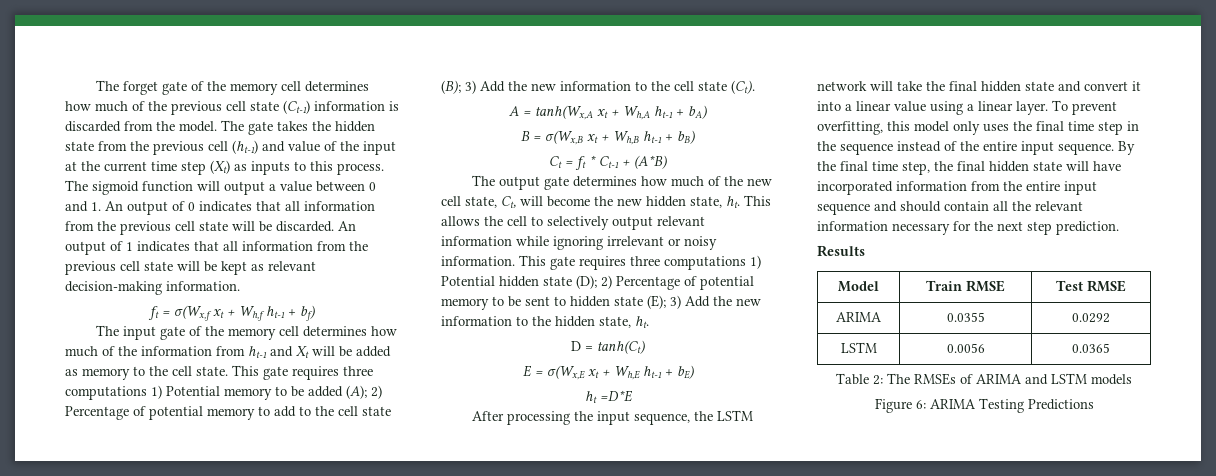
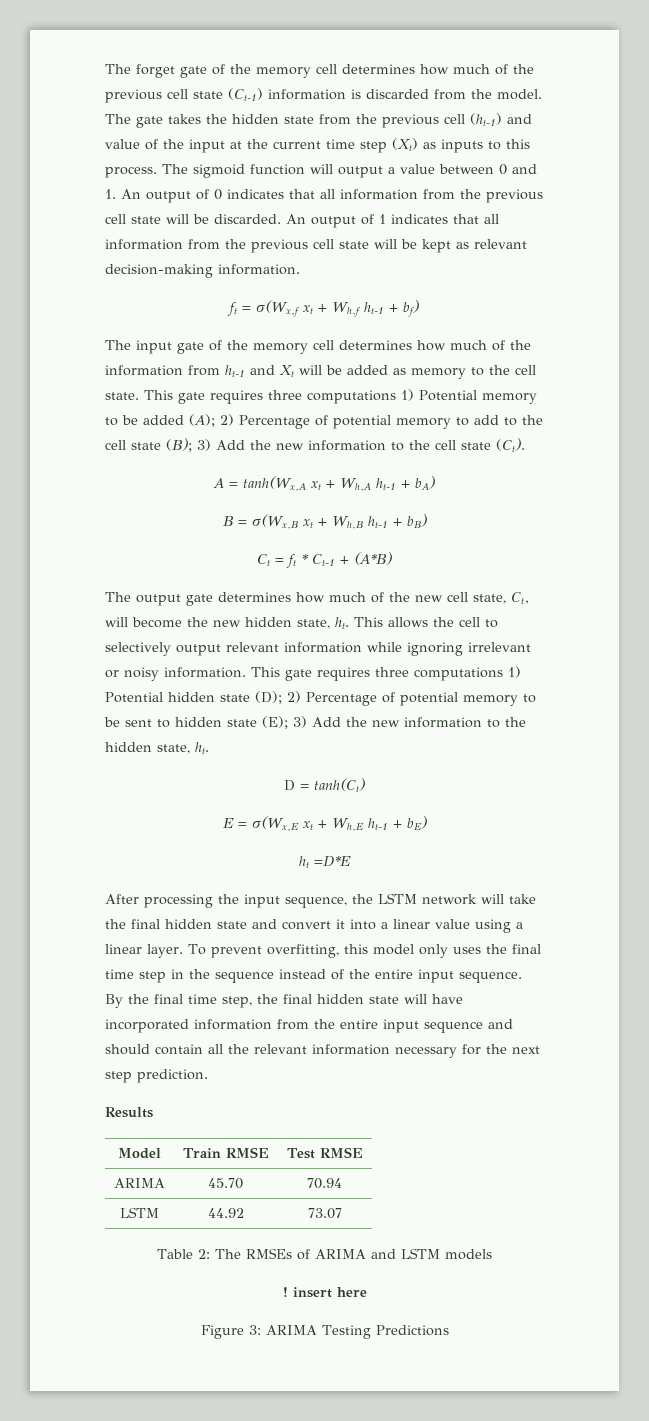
[946,312,985,322] [1072,313,1110,323] 0.0355 | 0.0292 -> [208,1178,243,1189] [307,1178,342,1189] 45.70 | 70.94
[946,343,985,353] [1072,343,1110,353] 0.0056 | 0.0365 -> [207,1208,244,1218] [307,1208,342,1219] 44.92 | 73.07
(1132, 379) none -> [282,1287,367,1298] // ! insert here
[915,400,926,409] 6: -> [248,1325,261,1335] 3:

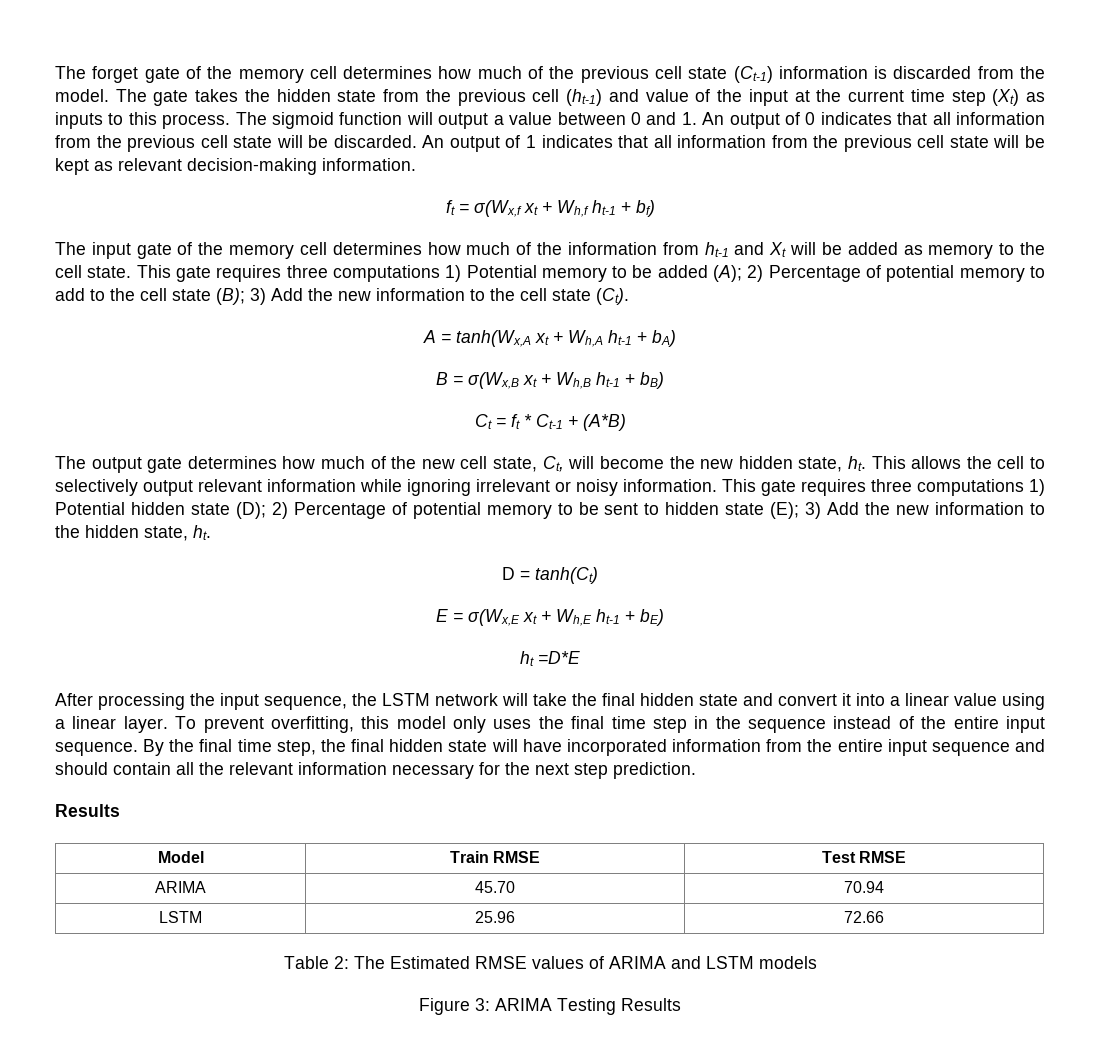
[207,1208,244,1218] [307,1208,342,1219] 44.92 | 73.07 -> [475,911,515,923] [844,911,884,923] 25.96 | 72.66
[245,1248,292,1259] RMSEs -> [389,956,584,969] Estimated RMSE values
[282,1287,367,1298] // ! insert here -> (817, 962) none
[375,1325,449,1336] Predictions -> [621,998,681,1011] Results

